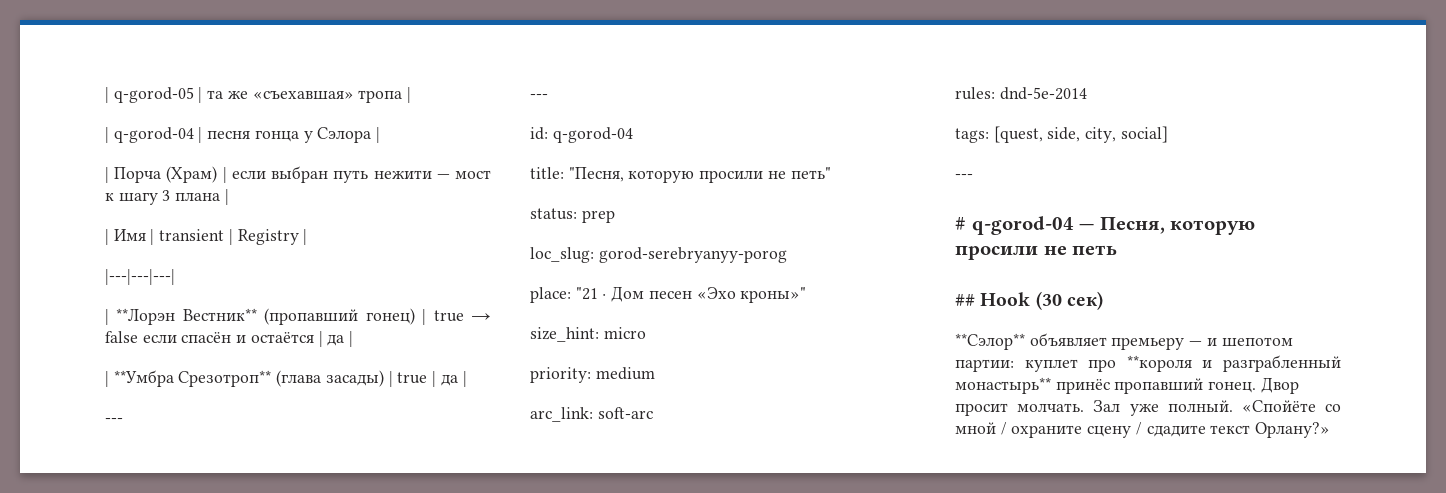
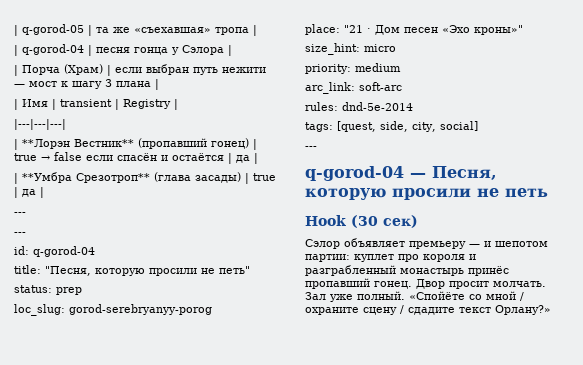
[955,217,966,230] # -> (317, 147) none
[955,294,975,306] ## -> (548, 192) none
[955,333,1025,350] **Сэлор** -> [305,239,340,249] Сэлор
[1126,355,1192,372] **короля -> [423,254,465,262] короля
[955,377,1051,394] монастырь** -> [400,268,464,276] монастырь

